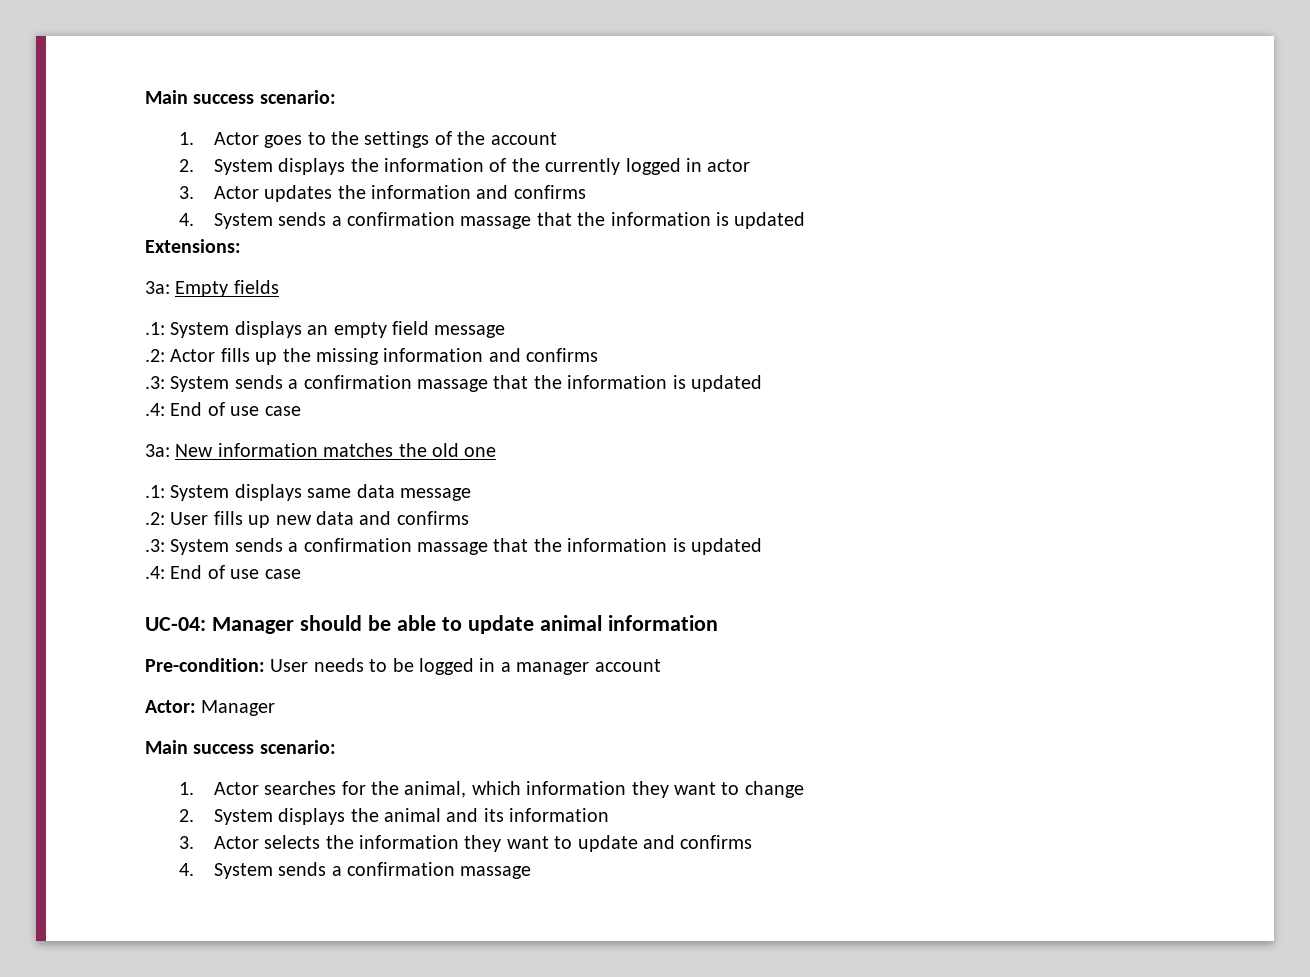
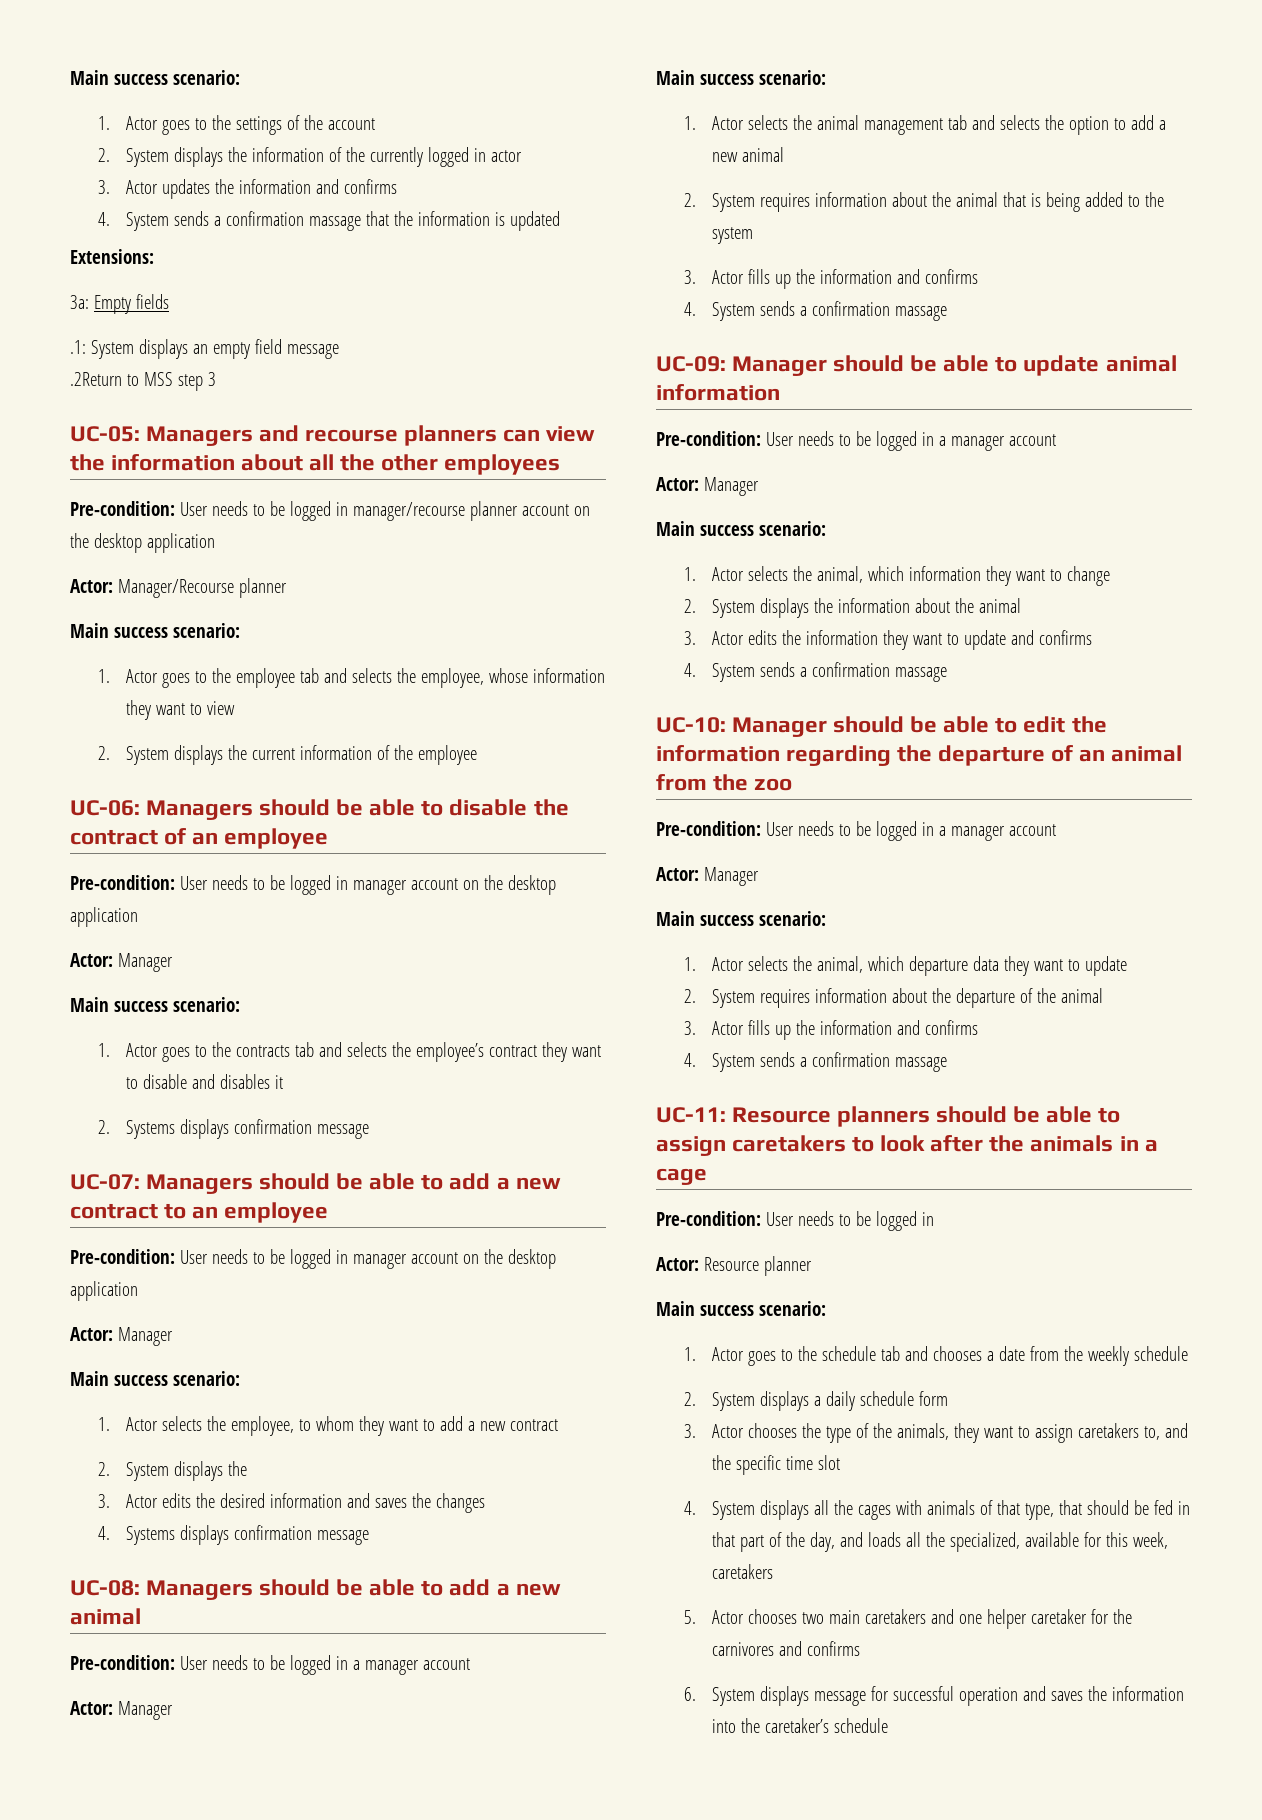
[145,348,599,365] [145,375,762,392] [145,402,301,416] [145,443,497,457] [145,484,471,501] [145,511,469,528] [145,538,762,555] [145,565,301,579] [145,617,206,631] .2: Actor fills up the missing information and confirms // .3: System sends a confirmation massage that the information is updated // .4: End of use case // 3a: New information matches the old one // .1: System displays same data message // .2: User fills up new data and confirms // .3: System sends a confirmation massage that the information is updated // .4: End of use case // UC-04: -> [70,372,216,391] [70,425,596,446] [70,454,561,475] [70,501,590,521] [70,533,215,553] [70,578,287,598] [70,623,240,638] [97,668,605,688] [125,700,235,720] [97,745,477,765] [70,799,569,820] [70,828,329,849] [70,875,556,895] [70,907,138,927] [70,953,173,972] [70,997,240,1012] [97,1042,601,1062] [125,1074,283,1089] [97,1119,369,1139] [70,1173,561,1194] [70,1202,329,1223] [70,1249,556,1269] [70,1281,138,1301] [70,1327,173,1346] [70,1371,240,1386] [97,1416,558,1436] [97,1461,247,1481] [97,1493,485,1513] [97,1525,369,1545] [70,1579,561,1600] [70,1608,141,1625] [70,1655,470,1675] [70,1701,173,1720] [656,70,826,85] [683,115,1166,135] [711,147,784,162] [683,192,1164,212] [711,227,753,244] [683,269,978,289] [683,301,947,321] [656,356,726,372] .2Return to MSS step 3 // UC-05: Managers and recourse planners can view the information about all the other employees // Pre-condition: User needs to be logged in manager/recourse planner account on the desktop application // Actor: Manager/Recourse planner // Main success scenario: // 1. Actor goes to the employee tab and selects the employee, whose information they want to view // 2. System displays the current information of the employee // UC-06: Managers should be able to disable the contract of an employee // Pre-condition: User needs to be logged in manager account on the desktop application // Actor: Manager // Main success scenario: // 1. Actor goes to the contracts tab and selects the employee’s contract they want to disable and disables it // 2. Systems displays confirmation message // UC-07: Managers should be able to add a new contract to an employee // Pre-condition: User needs to be logged in manager account on the desktop application // Actor: Manager // Main success scenario: // 1. Actor selects the employee, to whom they want to add a new contract // 2. System displays the // 3. Actor edits the desired information and saves the changes // 4. Systems displays confirmation message // UC-08: Managers should be able to add a new animal // Pre-condition: User needs to be logged in a manager account // Actor: Manager // Main success scenario: // 1. Actor selects the animal management tab and selects the option to add a new animal // 2. System requires information about the animal that is being added to the system // 3. Actor fills up the information and confirms // 4. System sends a confirmation massage // UC-09:
[264,781,366,795] searches for -> [747,566,788,581] selects
[384,808,610,822] [179,835,321,849] animal and its information // 3. Actor selects -> [837,598,1021,613] [683,630,777,645] information about the animal // 3. Actor edits
(532, 872) none -> [656,716,1107,737] [656,745,1183,766] [656,774,793,791] [656,821,1056,841] [656,867,759,886] [656,911,826,926] [683,956,1127,976] [683,988,1103,1008] [683,1020,978,1040] [683,1052,947,1072] [656,1106,1121,1127] [656,1135,1158,1156] [656,1168,707,1185] [656,1211,934,1231] [656,1256,812,1276] [656,1301,826,1316] [683,1346,1188,1366] [683,1391,948,1411] [683,1423,1188,1443] [711,1455,840,1475] [683,1500,1190,1520] [711,1532,1168,1552] [711,1564,773,1579] [683,1609,1132,1629] [711,1641,860,1656] [683,1686,1184,1706] [711,1718,888,1733] // UC-10: Manager should be able to edit the information regarding the departure of an animal from the zoo // Pre-condition: User needs to be logged in a manager account // Actor: Manager // Main success scenario: // 1. Actor selects the animal, which departure data they want to update // 2. System requires information about the departure of the animal // 3. Actor fills up the information and confirms // 4. System sends a confirmation massage // UC-11: Resource planners should be able to assign caretakers to look after the animals in a cage // Pre-condition: User needs to be logged in // Actor: Resource planner // Main success scenario: // 1. Actor goes to the schedule tab and chooses a date from the weekly schedule // 2. System displays a daily schedule form // 3. Actor chooses the type of the animals, they want to assign caretakers to, and the specific time slot // 4. System displays all the cages with animals of that type, that should be fed in that part of the day, and loads all the specialized, available for this week, caretakers // 5. Actor chooses two main caretakers and one helper caretaker for the carnivores and confirms // 6. System displays message for successful operation and saves the information into the caretaker’s schedule

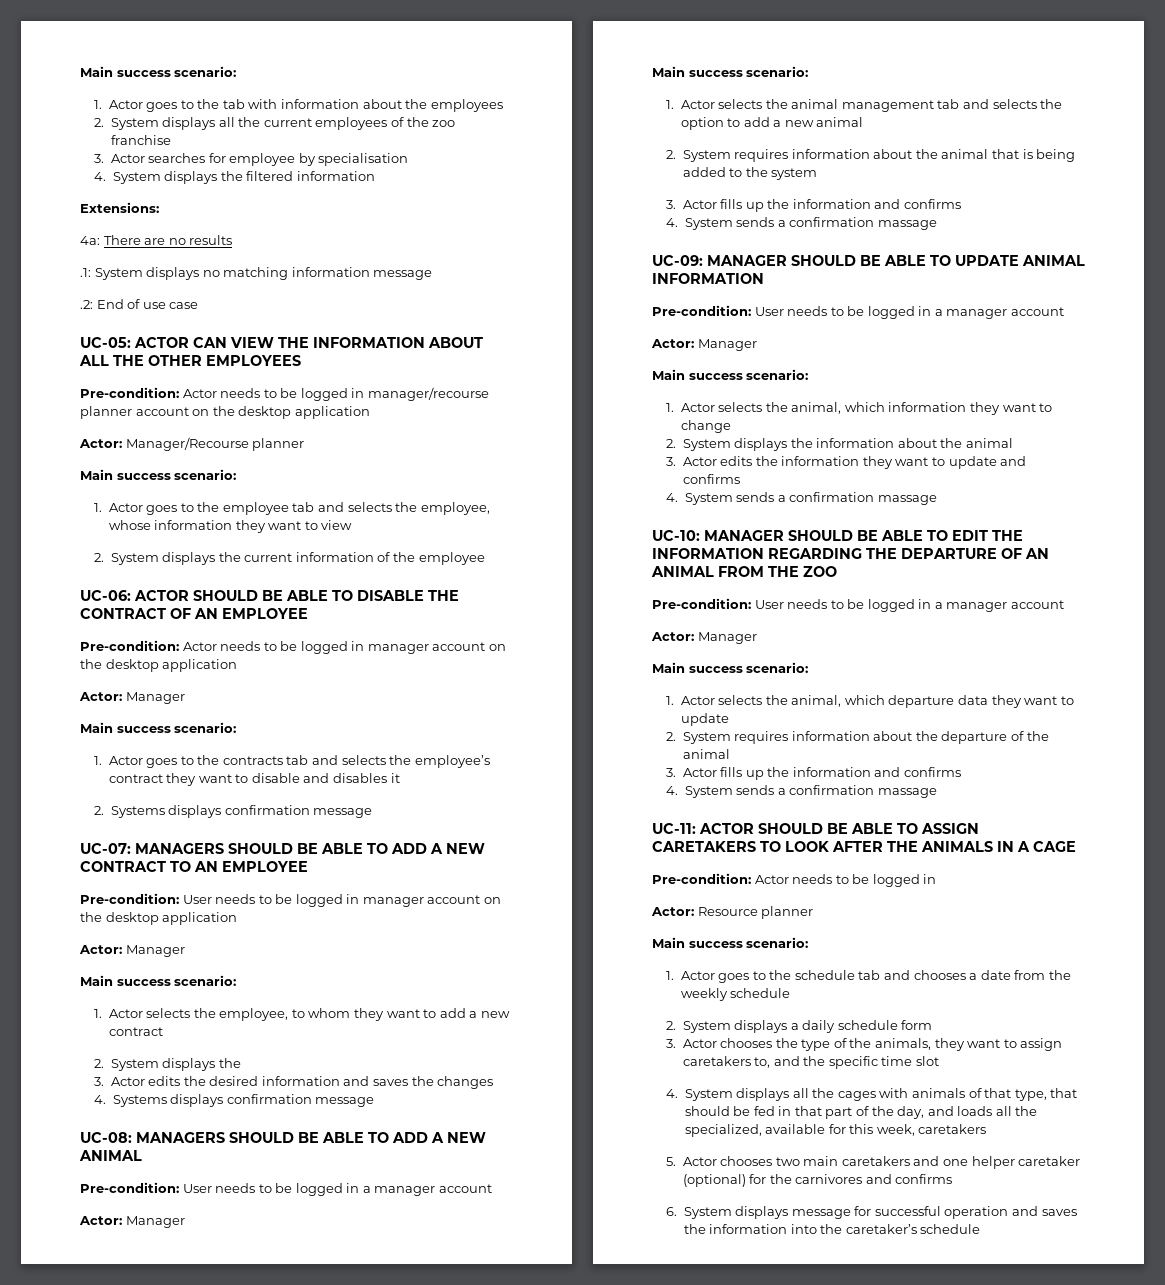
[70,70,240,85] [97,115,375,135] [97,147,522,167] [97,179,397,199] [97,211,560,231] [70,249,154,264] [70,294,169,314] [70,339,339,359] [70,372,216,391] [70,425,596,446] [70,454,561,475] [70,501,208,516] Main success scenario: // 1. Actor goes to the settings of the account // 2. System displays the information of the currently logged in actor // 3. Actor updates the information and confirms // 4. System sends a confirmation massage that the information is updated // Extensions: // 3a: Empty fields // .1: System displays an empty field message // .2Return to MSS step 3 // UC-05: Managers and recourse planners can view the information about all the other employees // Pre-condition: User -> [80,66,237,77] [94,99,503,112] [94,117,456,130] [110,135,171,145] [94,153,409,166] [94,171,375,184] [80,202,159,213] [80,235,233,245] [80,267,433,280] [80,299,199,309] [80,337,483,348] [79,355,301,366] [80,387,217,398] Main success scenario: // 1. Actor goes to the tab with information about the employees // 2. System displays all the current employees of the zoo franchise // 3. Actor searches for employee by specialisation // 4. System displays the filtered information // Extensions: // 4a: There are no results // .1: System displays no matching information message // .2: End of use case // UC-05: ACTOR CAN VIEW THE INFORMATION ABOUT ALL THE OTHER EMPLOYEES // Pre-condition: Actor
[146,799,569,820] [70,828,329,849] [70,875,208,890] Managers should be able to disable the contract of an employee // Pre-condition: User -> [134,590,459,601] [80,608,308,619] [80,640,217,651] ACTOR SHOULD BE ABLE TO DISABLE THE CONTRACT OF AN EMPLOYEE // Pre-condition: Actor
[146,1173,561,1194] [70,1202,329,1223] Managers should be able to add a new contract to an employee -> [135,843,485,854] [80,861,308,872] MANAGERS SHOULD BE ABLE TO ADD A NEW CONTRACT TO AN EMPLOYEE
[146,1579,561,1600] [70,1608,141,1625] Managers should be able to add a new animal -> [136,1132,486,1143] [79,1150,142,1161] MANAGERS SHOULD BE ABLE TO ADD A NEW ANIMAL
[732,355,1177,376] [656,384,780,401] Manager should be able to update animal information -> [707,255,1085,266] [652,273,764,284] MANAGER SHOULD BE ABLE TO UPDATE ANIMAL INFORMATION
[732,716,1107,737] [656,745,1183,766] [656,774,793,791] Manager should be able to edit the information regarding the departure of an animal from the zoo -> [704,530,1023,541] [652,548,1049,559] [651,566,837,577] MANAGER SHOULD BE ABLE TO EDIT THE INFORMATION REGARDING THE DEPARTURE OF AN ANIMAL FROM THE ZOO
[732,1106,1121,1127] [656,1135,1158,1156] [656,1168,707,1185] [656,1211,794,1226] Resource planners should be able to assign caretakers to look after the animals in a cage // Pre-condition: User -> [699,823,979,834] [652,841,1076,852] [652,873,789,884] ACTOR SHOULD BE ABLE TO ASSIGN CARETAKERS TO LOOK AFTER THE ANIMALS IN A CAGE // Pre-condition: Actor
(1087, 1616) none -> [682,1174,746,1187] (optional)

